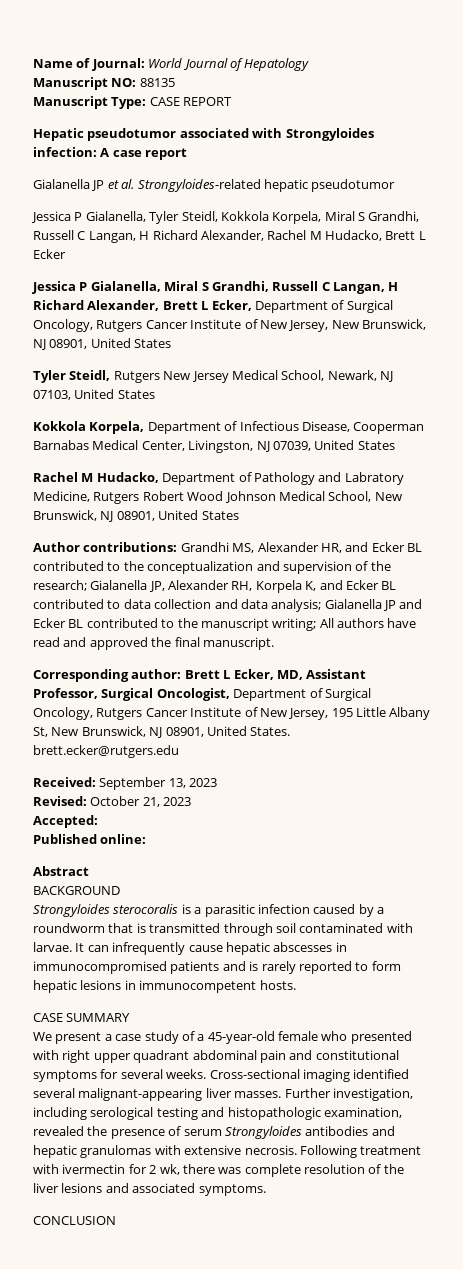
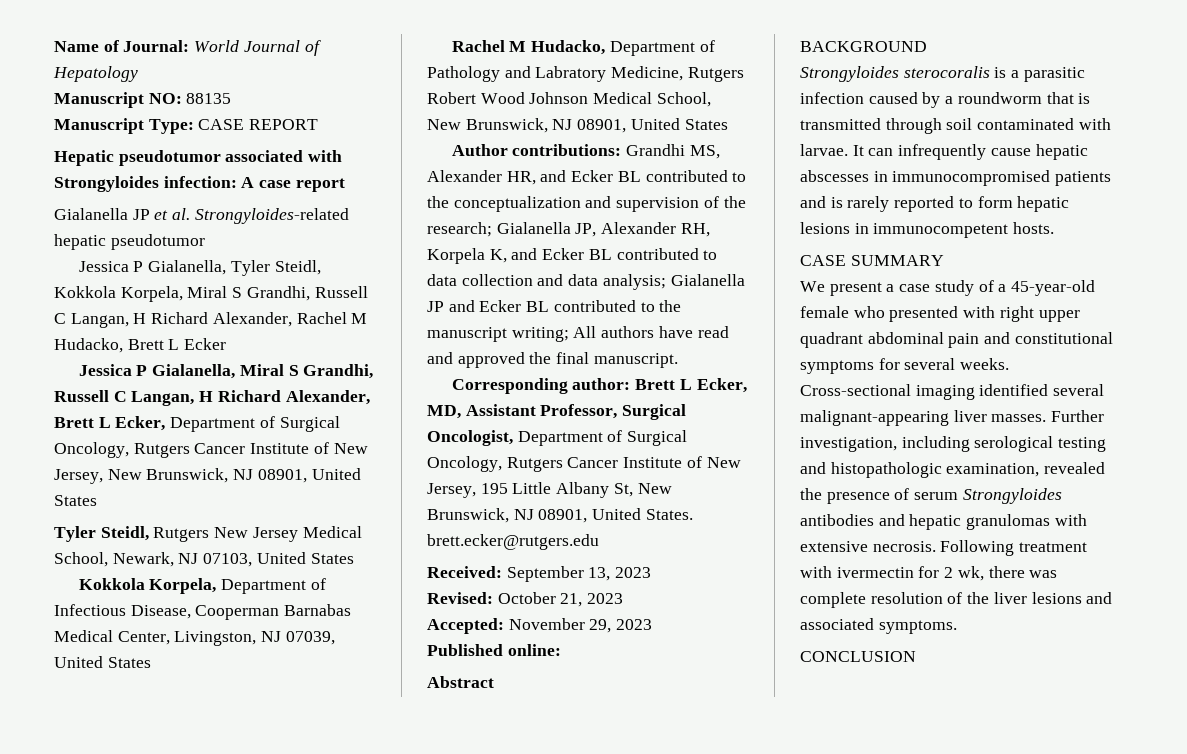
(98, 821) none -> [508,618,653,633] November 29, 2023

